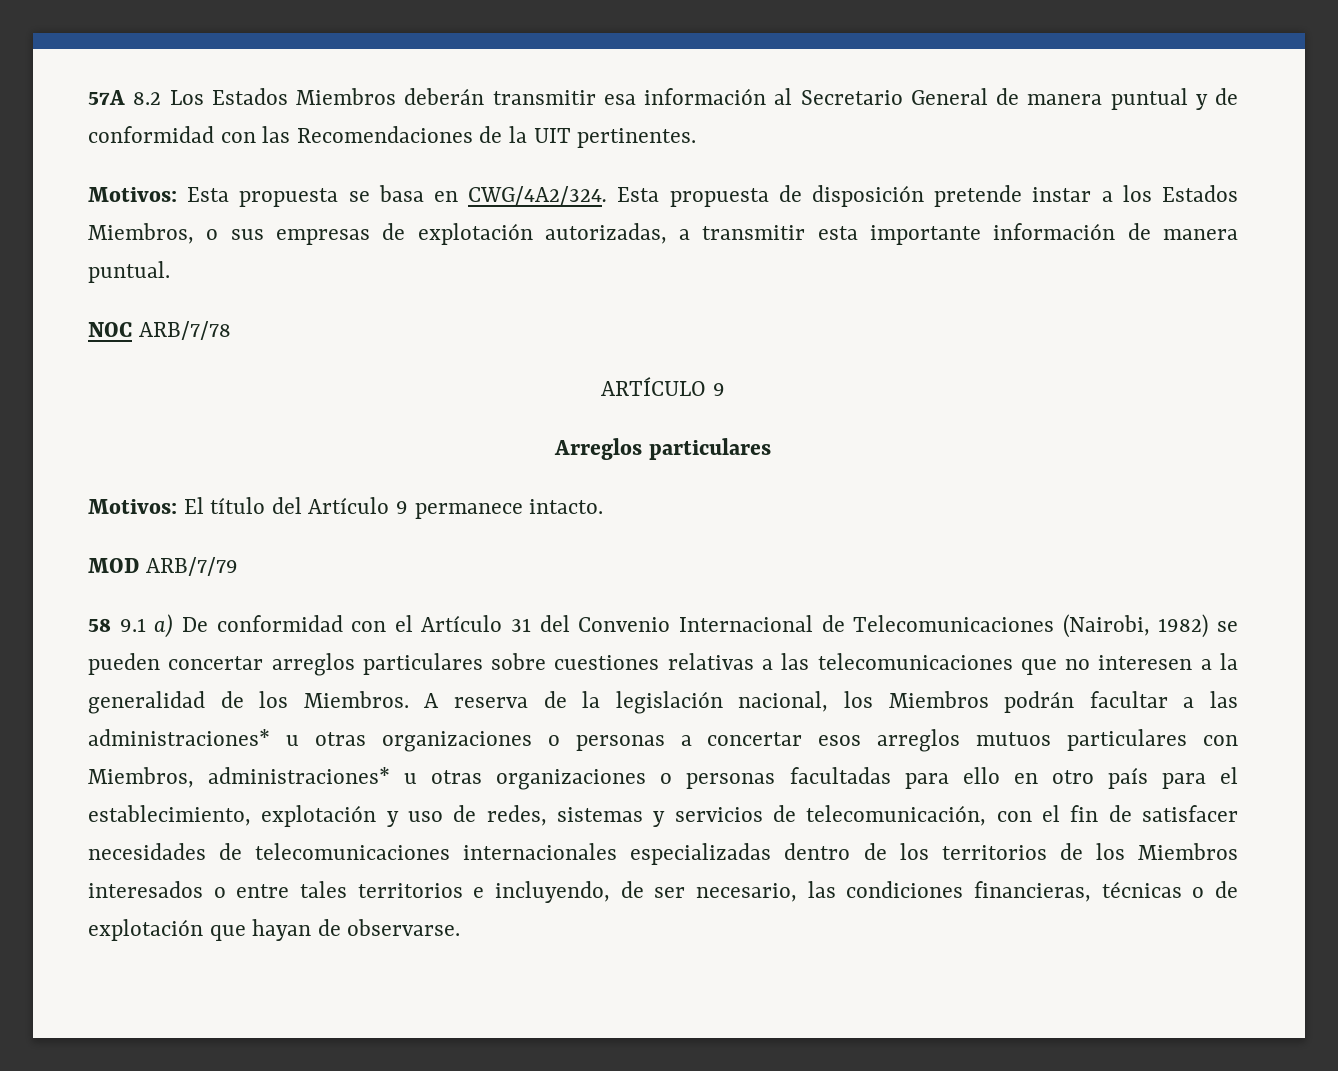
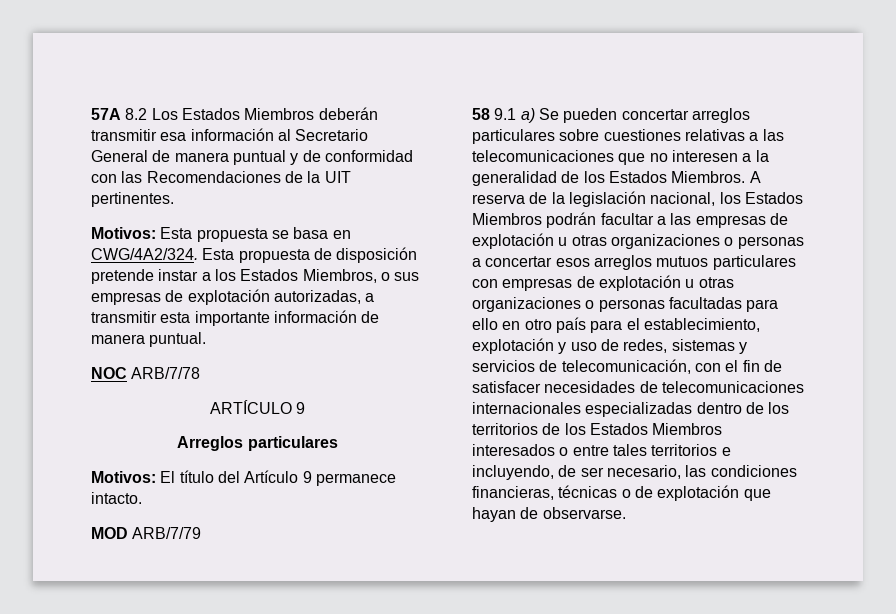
[181,614,1238,638] De conformidad con el Artículo 31 del Convenio Internacional de Telecomunicaciones (Nairobi, 1982) se -> [538,108,559,120] Se
(289, 699) none -> [608,171,667,183] Estados
(874, 699) none -> [744,192,803,204] Estados
[88,729,270,746] administraciones* -> [695,213,788,228] [472,233,554,249] empresas de explotación
[88,767,391,788] Miembros, administraciones* -> [502,275,681,291] empresas de explotación
(1125, 851) none -> [589,423,648,435] Estados

